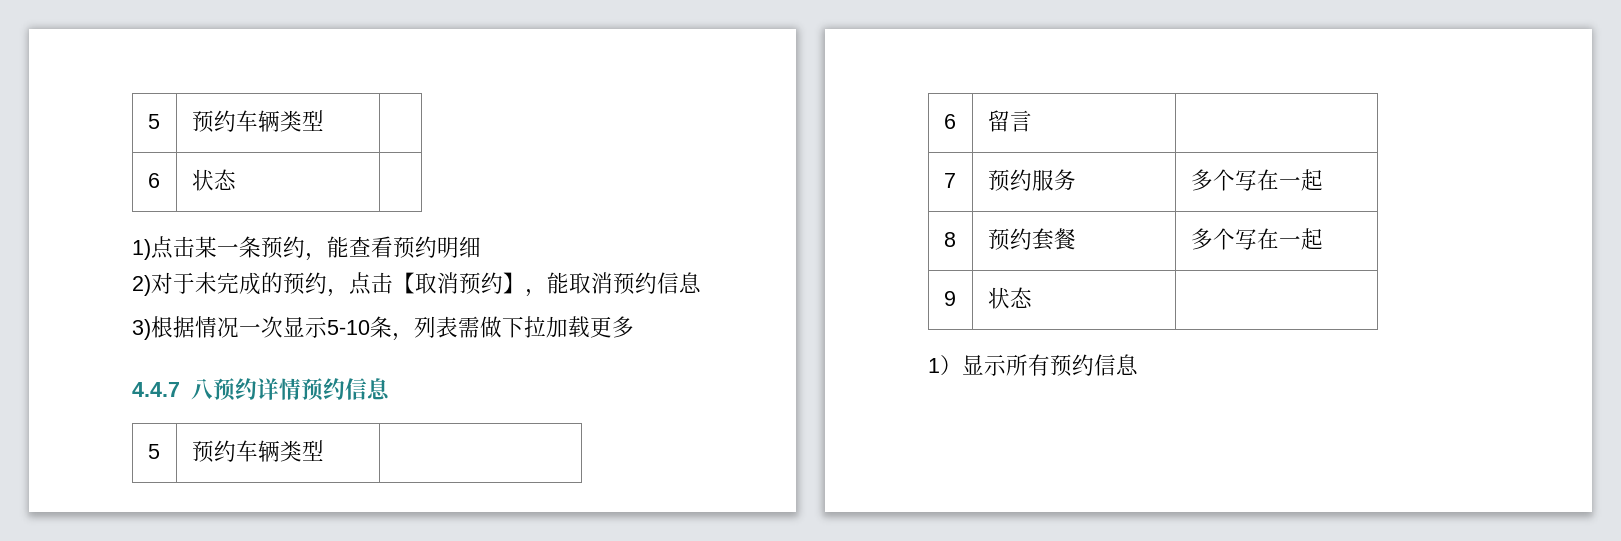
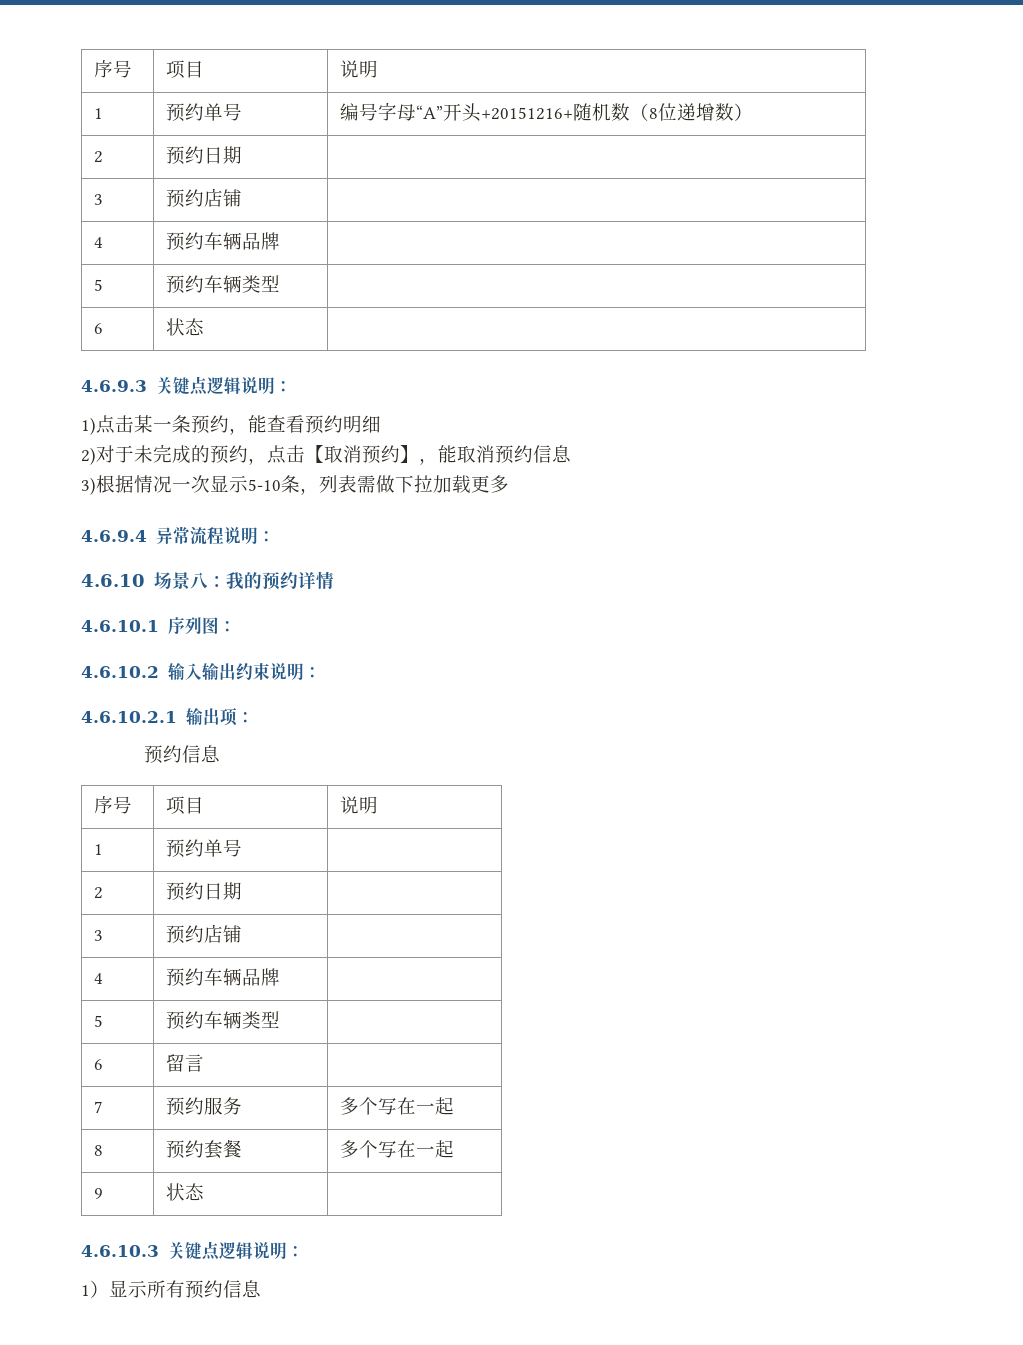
(147, 121) none -> [94,60,133,78] [166,60,205,79] [340,60,379,78] [94,108,104,119] [166,103,243,122] [340,102,754,122] [94,151,104,163] [166,146,243,165] [94,194,104,205] [166,188,243,208] [94,237,104,248] [166,232,281,251] 序号 | 项目 | 说明 // 1 | 预约单号 | 编号字母“A”开头+20151216+随机数（8位递增数） // 2 | 预约日期 | // 3 | 预约店铺 | // 4 | 预约车辆品牌 | //
(236, 179) none -> [81,376,293,396] // 4.6.9.3关键点逻辑说明：
[132,378,390,401] 4.4.7八预约详情预约信息 -> [81,526,276,545] [81,571,335,590] [81,617,237,635] [81,662,322,680] [81,707,255,726] [144,745,221,764] [94,796,133,814] [166,796,205,815] [340,796,379,814] [94,844,104,855] [166,839,243,858] [94,887,104,899] [166,882,243,901] [94,930,104,941] [166,924,243,944] [94,973,104,984] [166,968,281,987] 4.6.9.4异常流程说明： // 4.6.10场景八：我的预约详情 // 4.6.10.1序列图： // 4.6.10.2输入输出约束说明： // 4.6.10.2.1输出项： // 预约信息 // 序号 | 项目 | 说明 // 1 | 预约单号 | // 2 | 预约日期 | // 3 | 预约店铺 | // 4 | 预约车辆品牌 |
(1032, 297) none -> [81,1241,305,1261] // 4.6.10.3关键点逻辑说明：

